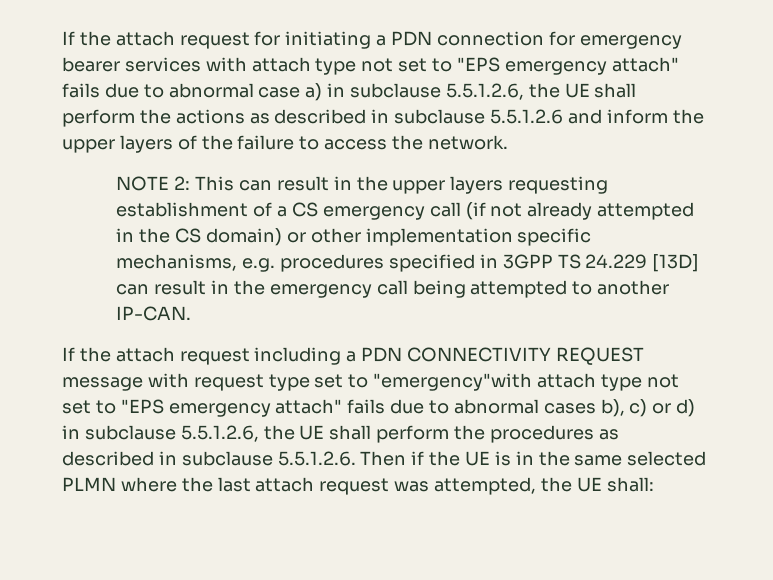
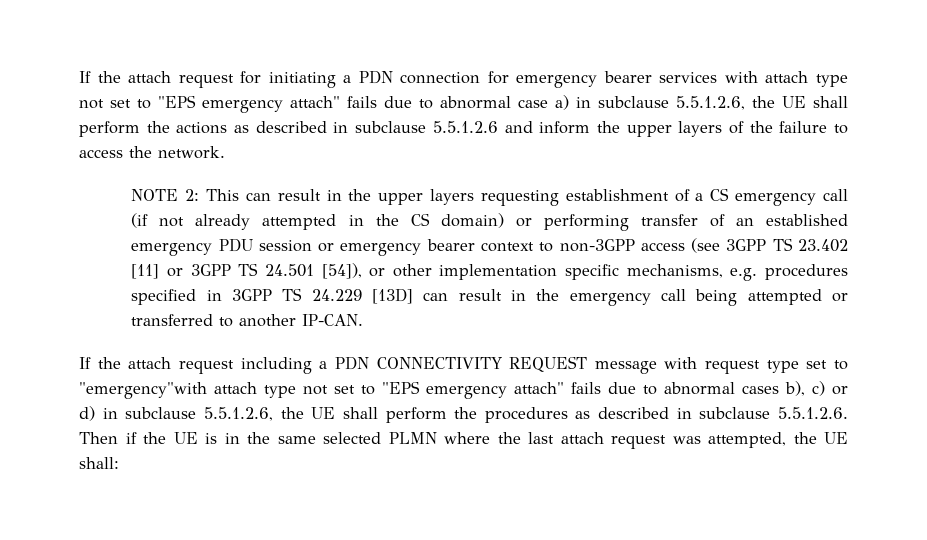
(306, 237) none -> [543,214,848,231] [131,238,849,256] [131,263,386,279] performing transfer of an established emergency PDU session or emergency bearer context to non-3GPP access (see 3GPP TS 23.402 [11] or 3GPP TS 24.501 [54]), or
(568, 289) none -> [832,293,848,302] [131,314,214,326] or transferred

